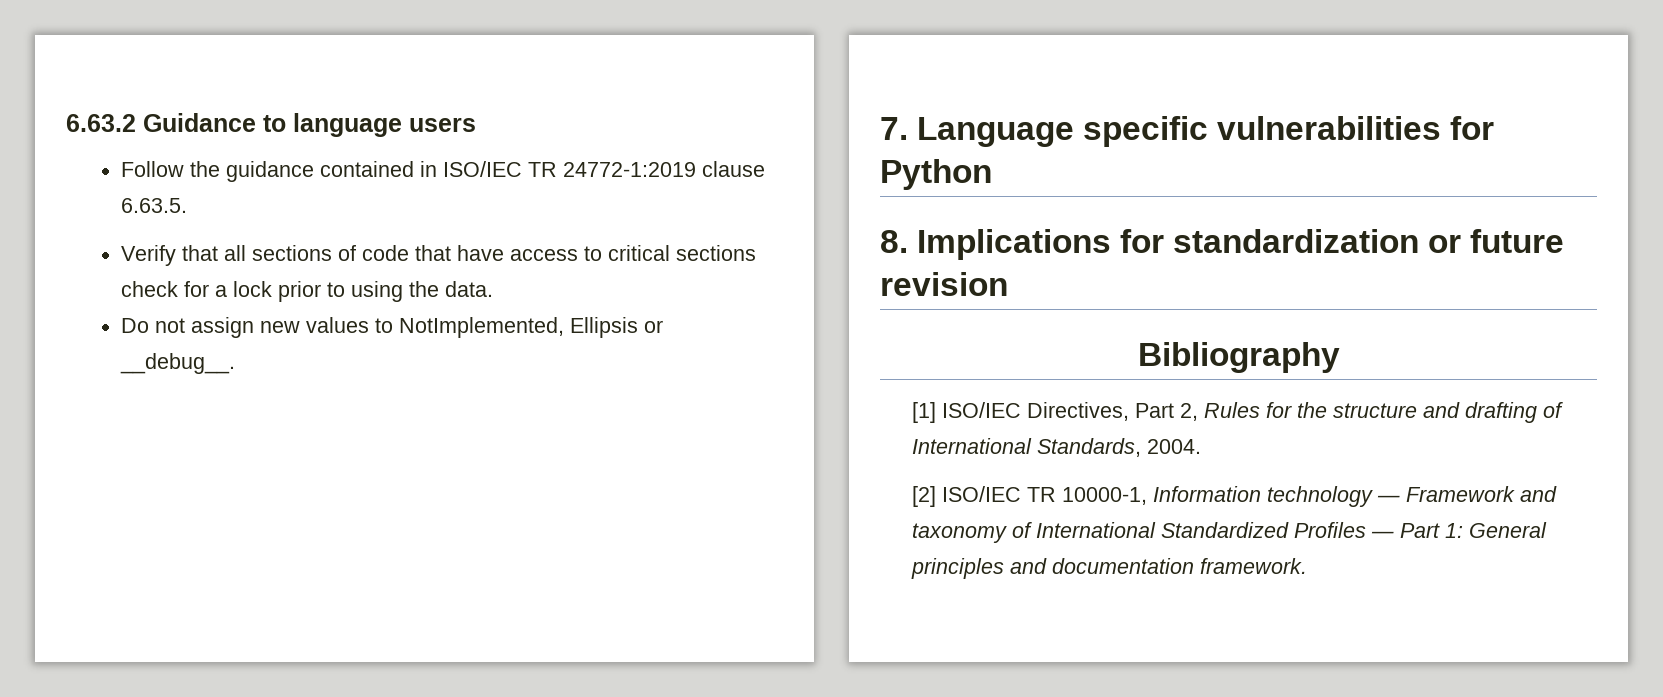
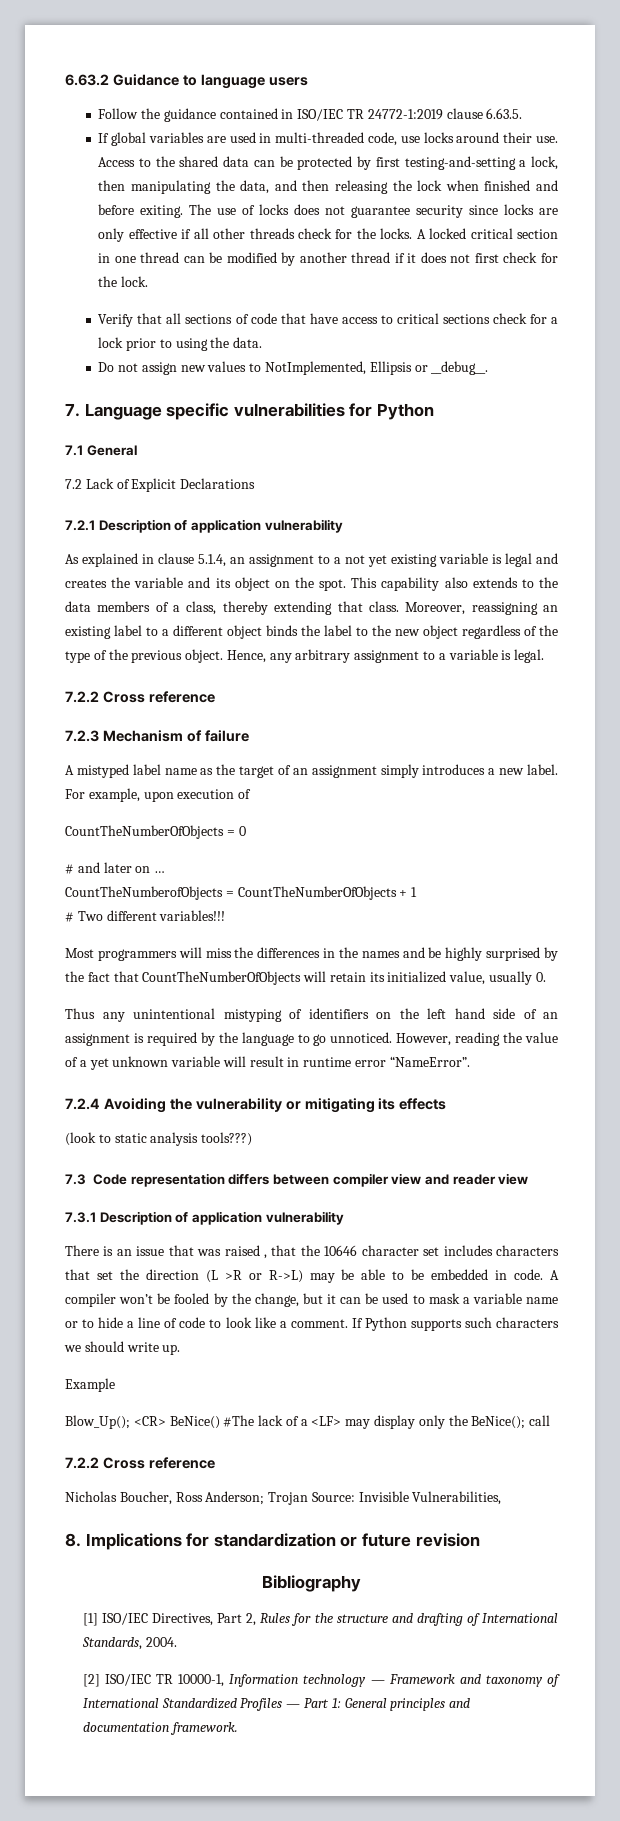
(188, 205) none -> [98,132,558,146] [98,156,558,170] [98,180,558,194] [98,204,558,218] [98,228,558,242] [98,252,558,266] [98,276,149,287] // If global variables are used in multi-threaded code, use locks around their use. Access to the shared data can be protected by first testing-and-setting a lock, then manipulating the data, and then releasing the lock when finished and before exiting. The use of locks does not guarantee security since locks are only effective if all other threads check for the locks. A locked critical section in one thread can be modified by another thread if it does not first check for the lock.
(992, 174) none -> [65,445,137,456] [65,478,256,492] [65,519,343,533] [65,553,558,567] [65,577,559,591] [65,601,558,615] [65,625,558,639] [65,649,545,663] [65,691,215,703] [65,730,249,742] [65,764,558,778] [65,788,252,802] [65,825,246,839] [65,862,166,874] [65,886,418,900] [65,910,226,922] [65,947,559,961] [65,971,546,985] [65,1008,558,1022] [65,1032,558,1046] [65,1056,470,1070] [65,1098,447,1113] [65,1132,253,1146] [65,1173,529,1187] [65,1211,344,1225] [65,1245,559,1259] [65,1269,559,1283] [65,1293,558,1307] [65,1317,559,1331] [64,1341,181,1355] [65,1378,115,1392] [65,1415,551,1429] [65,1457,215,1469] [65,1491,502,1505] // 7.1 General // 7.2 Lack of Explicit Declarations // 7.2.1 Description of application vulnerability // As explained in clause 5.1.4, an assignment to a not yet existing variable is legal and creates the variable and its object on the spot. This capability also extends to the data members of a class, thereby extending that class. Moreover, reassigning an existing label to a different object binds the label to the new object regardless of the type of the previous object. Hence, any arbitrary assignment to a variable is legal. // 7.2.2 Cross reference // 7.2.3 Mechanism of failure // A mistyped label name as the target of an assignment simply introduces a new label. For example, upon execution of // CountTheNumberOfObjects = 0 // # and later on … // CountTheNumberofObjects = CountTheNumberOfObjects + 1 // # Two different variables!!! // Most programmers will miss the differences in the names and be highly surprised by the fact that CountTheNumberOfObjects will retain its initialized value, usually 0. // Thus any unintentional mistyping of identifiers on the left hand side of an assignment is required by the language to go unnoticed. However, reading the value of a yet unknown variable will result in runtime error “NameError”. // 7.2.4 Avoiding the vulnerability or mitigating its effects // (look to static analysis tools???) // 7.3 Code representation differs between compiler view and reader view // 7.3.1 Description of application vulnerability // There is an issue that was raised , that the 10646 character set includes characters that set the direction (L >R or R->L) may be able to be embedded in code. A compiler won’t be fooled by the change, but it can be used to mask a variable name or to hide a line of code to look like a comment. If Python supports such characters we should write up. // Example // Blow_Up(); <CR> BeNice() #The lack of a <LF> may display only the BeNice(); call // 7.2.2 Cross reference // Nicholas Boucher, Ross Anderson; Trojan Source: Invisible Vulnerabilities,

